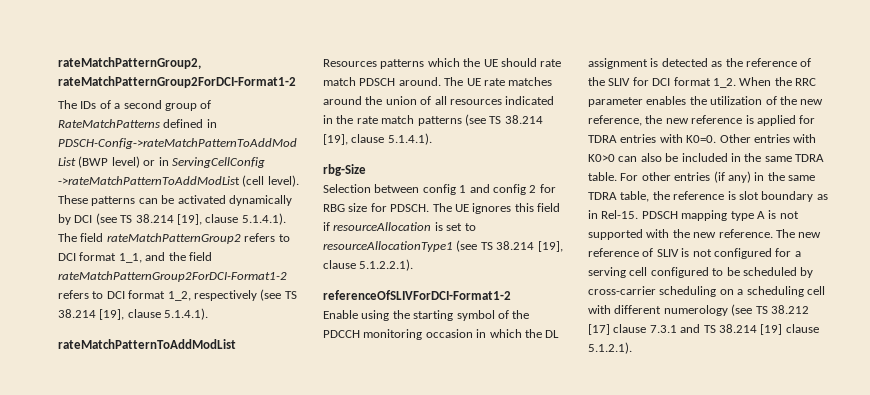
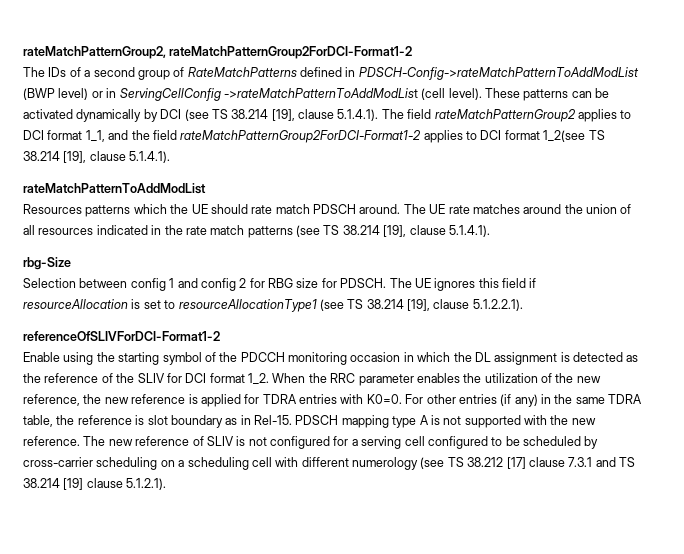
[244,233,276,242] refers -> [577,109,617,122] applies
[58,289,282,301] refers to DCI format 1_2, respectively (see -> [423,130,586,143] applies to DCI format 1_2(see
[719,134,817,143] [588,153,824,162] [588,172,617,181] Other entries with K0>0 can also be included in the same TDRA table. -> (402, 399) none

